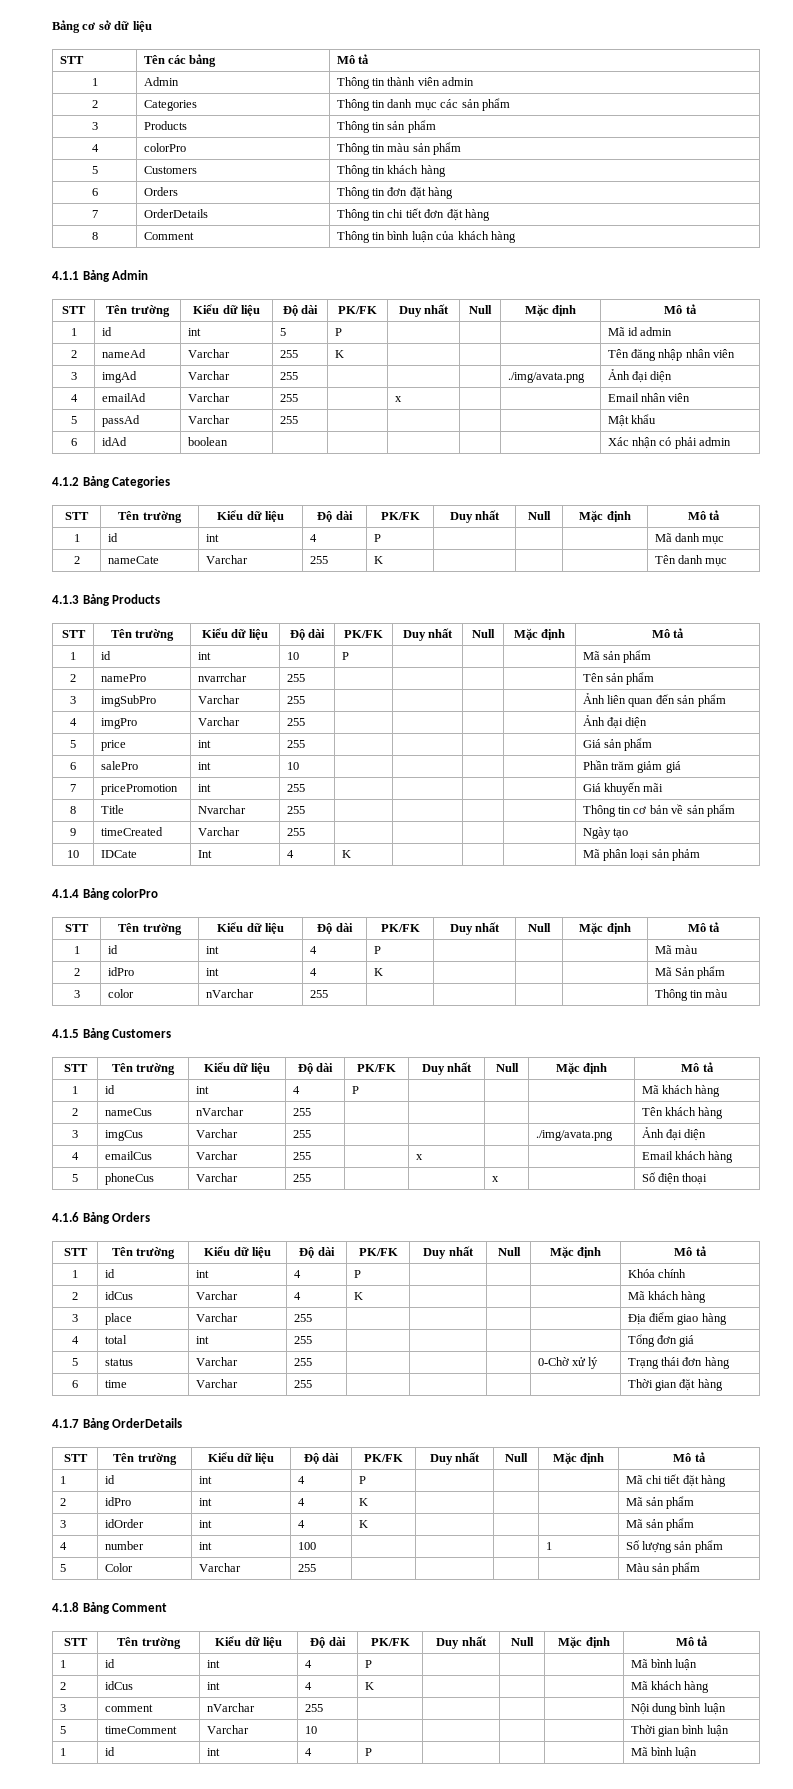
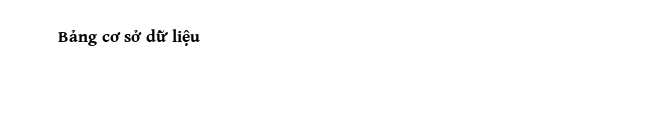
[59,56,84,64] [143,54,217,67] [336,54,370,64] [91,78,98,86] [143,77,179,86] [336,77,475,89] [91,100,98,108] [143,100,197,111] [336,98,510,111] [91,122,98,130] [143,121,187,130] [336,120,436,133] [91,144,99,152] [143,143,186,152] [336,142,462,155] [91,166,98,174] [143,166,197,174] [336,165,446,177] [91,188,98,196] [143,187,178,196] [336,187,454,199] [91,210,98,218] [143,209,208,218] [336,208,490,221] [91,232,98,240] [143,232,194,240] [336,231,516,243] [52,270,149,282] [62,306,86,314] [106,305,170,317] [193,304,260,316] [282,305,319,316] [338,306,377,314] [398,304,450,317] [469,305,492,314] [524,304,577,316] [664,304,697,314] [70,328,77,336] [101,327,112,336] [187,328,201,336] [279,328,286,336] [334,328,342,336] [607,327,673,336] [70,350,77,358] [101,349,146,358] [187,349,230,358] [279,350,298,358] [334,350,344,358] [607,349,736,361] [70,372,77,380] [101,371,137,383] [187,371,230,380] [279,372,298,380] [507,372,585,383] [607,369,673,383] [70,394,78,402] [101,393,146,402] [187,393,230,402] [279,394,298,402] [394,396,402,402] [607,393,691,402] [70,416,77,424] [101,415,140,427] [187,415,230,424] [279,416,298,424] [607,414,657,427] [70,438,77,446] [101,437,127,446] [187,437,228,446] [607,437,732,449] [52,476,171,488] [65,512,89,520] [118,511,182,523] [217,510,284,522] [317,511,353,522] [380,512,420,520] [449,510,501,523] [528,511,551,520] [579,510,631,522] [687,510,721,520] [73,534,80,542] [107,533,118,542] [205,534,219,542] [309,534,317,542] [373,534,381,542] [654,533,725,545] [73,556,80,564] [107,556,159,564] [205,555,248,564] [309,556,328,564] [373,556,383,564] [654,555,728,567] [52,594,161,606] [61,630,86,638] [110,629,175,641] [201,628,269,640] [289,629,326,640] [344,630,383,638] [402,628,454,641] [472,629,495,638] [513,628,566,640] [651,628,685,638] [70,652,76,660] [100,651,111,660] [197,652,211,660] [286,652,299,660] [341,652,349,660] [582,650,652,663] [70,674,76,682] [100,674,146,682] [197,673,247,682] [286,674,305,682] [582,672,655,685] [70,696,76,704] [100,695,156,707] [197,695,240,704] [286,696,305,704] [582,693,726,707] [70,718,77,726] [100,718,137,729] [197,717,240,726] [286,718,305,726] [582,715,648,729] [70,740,76,748] [100,740,126,751] [197,740,211,748] [286,740,305,748] [582,738,653,751] [70,762,76,770] [100,761,138,770] [197,762,211,770] [286,762,299,770] [582,760,681,773] [70,784,76,792] [100,784,178,795] [197,784,211,792] [286,784,305,792] [582,782,664,795] [70,806,76,814] [100,805,124,814] [197,805,246,814] [286,806,305,814] [582,804,735,817] [70,828,76,836] [100,827,163,836] [197,827,240,836] [286,828,305,836] [582,827,629,839] [67,850,79,858] [100,850,137,858] [197,850,212,858] [286,850,294,858] [341,850,351,858] [582,849,701,861] [52,888,159,900] [65,924,89,932] [118,923,182,935] [217,922,284,934] [317,923,353,934] [380,924,420,932] [449,922,501,935] [528,923,551,932] [579,922,631,934] [687,922,721,932] [73,946,80,954] [107,945,118,954] [205,946,219,954] [309,946,317,954] [373,946,381,954] [654,945,699,954] [73,968,80,976] [107,967,134,976] [205,968,219,976] [309,968,317,976] [373,968,383,976] [654,966,726,979] [73,990,80,998] [107,989,134,998] [205,989,254,998] [309,990,328,998] [654,989,729,1001] [52,1028,172,1040] [63,1064,88,1072] [111,1063,176,1075] [203,1062,271,1074] [297,1063,334,1074] [357,1064,396,1072] [421,1062,473,1075] [495,1063,519,1072] [555,1062,608,1074] [681,1062,714,1072] [72,1086,78,1094] [104,1085,115,1094] [195,1086,209,1094] [292,1086,300,1094] [351,1086,359,1094] [641,1085,721,1097] [72,1108,78,1116] [104,1108,152,1116] [195,1107,244,1116] [292,1108,311,1116] [641,1107,724,1119] [72,1130,78,1138] [104,1130,143,1141] [195,1129,238,1138] [292,1130,311,1138] [535,1130,613,1141] [641,1127,707,1141] [72,1152,79,1160] [104,1151,152,1160] [195,1151,238,1160] [292,1152,311,1160] [415,1154,423,1160] [641,1151,734,1163] [72,1174,78,1182] [104,1173,154,1185] [195,1173,238,1182] [292,1174,311,1182] [491,1176,499,1182] [641,1172,708,1185] [52,1212,151,1224] [63,1248,88,1256] [111,1247,176,1259] [204,1246,271,1258] [299,1247,335,1258] [358,1248,398,1256] [423,1246,474,1259] [497,1247,521,1256] [549,1246,602,1258] [674,1246,707,1256] [72,1270,78,1278] [104,1269,115,1278] [195,1270,209,1278] [293,1270,301,1278] [353,1270,361,1278] [627,1269,687,1278] [72,1292,78,1300] [104,1291,133,1300] [195,1291,238,1300] [293,1292,301,1300] [353,1292,363,1300] [627,1291,707,1303] [72,1314,78,1322] [104,1313,132,1325] [195,1313,238,1322] [293,1314,312,1322] [627,1312,727,1325] [72,1336,79,1344] [104,1335,127,1344] [195,1336,209,1344] [293,1336,312,1344] [627,1334,695,1347] [72,1358,78,1366] [104,1358,133,1366] [195,1357,238,1366] [293,1358,312,1366] [537,1357,599,1369] [627,1357,730,1369] [72,1380,78,1388] [104,1380,127,1388] [195,1379,238,1388] [293,1380,312,1388] [627,1379,723,1391] [52,1418,183,1430] [63,1454,88,1462] [113,1453,177,1465] [207,1452,275,1464] [303,1453,340,1464] [364,1454,403,1462] [429,1452,481,1465] [505,1453,528,1462] [552,1452,605,1464] [673,1452,706,1462] [59,1476,66,1484] [104,1475,115,1484] [198,1476,212,1484] [297,1476,305,1484] [358,1476,366,1484] [625,1474,727,1487] [59,1498,66,1506] [104,1497,131,1506] [198,1498,212,1506] [297,1498,305,1506] [358,1498,368,1506] [625,1496,695,1509] [59,1520,66,1528] [104,1519,144,1528] [198,1520,212,1528] [297,1520,305,1528] [358,1520,368,1528] [625,1518,695,1531] [59,1542,67,1550] [104,1541,144,1550] [198,1542,212,1550] [297,1542,316,1550] [545,1542,552,1550] [625,1540,723,1553] [59,1564,66,1572] [104,1563,133,1572] [198,1563,241,1572] [297,1564,316,1572] [625,1562,701,1575] [52,1602,168,1614] [63,1638,88,1646] [117,1637,181,1649] [215,1636,282,1648] [310,1637,346,1648] [370,1638,410,1646] [436,1636,487,1649] [511,1637,534,1646] [558,1636,610,1648] [675,1636,709,1646] [59,1660,66,1668] [104,1659,115,1668] [206,1660,220,1668] [304,1660,312,1668] [364,1660,372,1668] [630,1659,698,1671] [59,1682,66,1690] [104,1681,133,1690] [206,1682,220,1690] [304,1682,312,1690] [364,1682,374,1690] [630,1681,710,1693] [59,1704,66,1712] [104,1704,153,1712] [206,1703,255,1712] [304,1704,323,1712] [630,1703,726,1715] [59,1726,66,1734] [104,1726,177,1734] [206,1725,249,1734] [304,1726,317,1734] [630,1725,729,1737] [59,1748,66,1756] [104,1747,115,1756] [206,1748,220,1756] [304,1748,312,1756] [364,1748,372,1756] [630,1747,698,1759] // STT | Tên các bảng | Mô tả // 1 | Admin | Thông tin thành viên admin // 2 | Categories | Thông tin danh mục các sản phẩm // 3 | Products | Thông tin sản phẩm // 4 | colorPro | Thông tin màu sản phẩm // 5 | Customers | Thông tin khách hàng // 6 | Orders | Thông tin đơn đặt hàng // 7 | OrderDetails | Thông tin chi tiết đơn đặt hàng // 8 | Comment | Thông tin bình luận của khách hàng // 4.1.1 Bảng Admin // STT | Tên trường | Kiểu dữ liệu | Độ dài | PK/FK | Duy nhất | Null | Mặc định | Mô tả // 1 | id | int | 5 | P | | | | Mã id admin // 2 | nameAd | Varchar | 255 | K | | | | Tên đăng nhập nhân viên // 3 | imgAd | Varchar | 255 | | | | ./img/avata.png | Ảnh đại diện // 4 | emailAd | Varchar | 255 | | x | | | Email nhân viên // 5 | passAd | Varchar | 255 | | | | | Mật khẩu // 6 | idAd | boolean | | | | | | Xác nhận có phải admin // 4.1.2 Bảng Categories // STT | Tên trường | Kiểu dữ liệu | Độ dài | PK/FK | Duy nhất | Null | Mặc định | Mô tả // 1 | id | int | 4 | P | | | | Mã danh mục // 2 | nameCate | Varchar | 255 | K | | | | Tên danh mục // 4.1.3 Bảng Products // STT | Tên trường | Kiểu dữ liệu | Độ dài | PK/FK | Duy nhất | Null | Mặc định | Mô tả // 1 | id | int | 10 | P | | | | Mã sản phẩm // 2 | namePro | nvarrchar | 255 | | | | | Tên sản phẩm // 3 | imgSubPro | Varchar | 255 | | | | | Ảnh liên quan đến sản phẩm // 4 | imgPro | Varchar | 255 | | | | | Ảnh đại diện // 5 | price | int | 255 | | | | | Giá sản phẩm // 6 | salePro | int | 10 | | | | | Phần trăm giảm giá // 7 | pricePromotion | int | 255 | | | | | Giá khuyến mãi // 8 | Title | Nvarchar | 255 | | | | | Thông tin cơ bản về sản phẩm // 9 | timeCreated | Varchar | 255 | | | | | Ngày tạo // 10 | IDCate | Int | 4 | K | | | | Mã phân loại sản phảm // 4.1.4 Bảng colorPro // STT | Tên trường | Kiểu dữ liệu | Độ dài | PK/FK | Duy nhất | Null | Mặc định | Mô tả // 1 | id | int | 4 | P | | | | Mã màu // 2 | idPro | int | 4 | K | | | | Mã Sản phẩm // 3 | color | nVarchar | 255 | | | | | Thông tin màu // 4.1.5 Bảng Customers // STT | Tên trường | Kiểu dữ liệu | Độ dài | PK/FK | Duy nhất | Null | Mặc định | Mô tả // 1 | id | int | 4 | P | | | | Mã khách hàng // 2 | nameCus | nVarchar | 255 | | | | | Tên khách hàng // 3 | imgCus | Varchar | 255 | | | | ./img/avata.png | Ảnh đại diện // 4 | emailCus | Varchar | 255 | | x | | | Email khách hàng // 5 | phoneCus | Varchar | 255 | | | x | | Số điện thoại // 4.1.6 Bảng Orders // STT | Tên trường | Kiểu dữ liệu | Độ dài | PK/FK | Duy nhất | Null | Mặc định | Mô tả // 1 | id | int | 4 | P | | | | Khóa chính // 2 | idCus | Varchar | 4 | K | | | | Mã khách hàng // 3 | place | Varchar | 255 | | | | | Địa điểm giao hàng // 4 | total | int | 255 | | | | | Tổng đơn giá // 5 | status | Varchar | 255 | | | | 0-Chờ xử lý | Trạng thái đơn hàng // 6 | time | Varchar | 255 | | | | | Thời gian đặt hàng // 4.1.7 Bảng OrderDetails // STT | Tên trường | Kiểu dữ liệu | Độ dài | PK/FK | Duy nhất | Null | Mặc định | Mô tả // 1 | id | int | 4 | P | | | | Mã chi tiết đặt hàng // 2 | idPro | int | 4 | K | | | | Mã sản phẩm // 3 | idOrder | int | 4 | K | | | | Mã sản phẩm // 4 | number | int | 100 | | | | 1 | Số lượng sản phẩm // 5 | Color | Varchar | 255 | | | | | Màu sản phẩm // 4.1.8 Bảng Comment // STT | Tên trường | Kiểu dữ liệu | Độ dài | PK/FK | Duy nhất | Null | Mặc định | Mô tả // 1 | id | int | 4 | P | | | | Mã bình luận // 2 | idCus | int | 4 | K | | | | Mã khách hàng // 3 | comment | nVarchar | 255 | | | | | Nội dung bình luận // 5 | timeComment | Varchar | 10 | | | | | Thời gian bình luận // 1 | id | int | 4 | P | | | | Mã bình luận -> (201, 37) none

